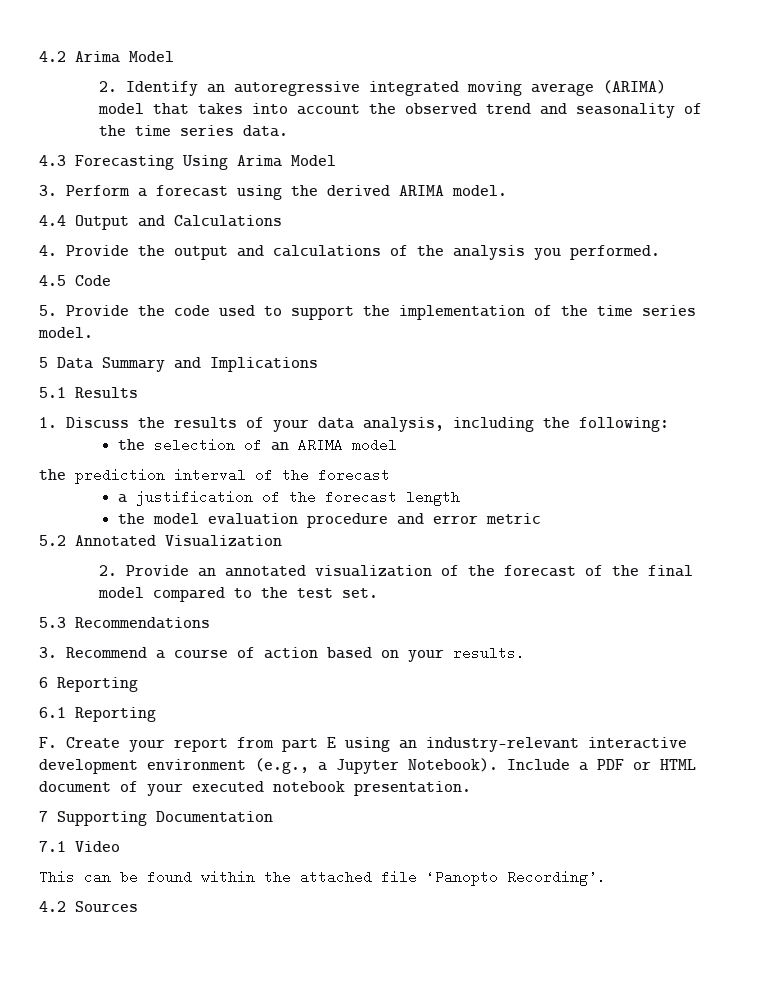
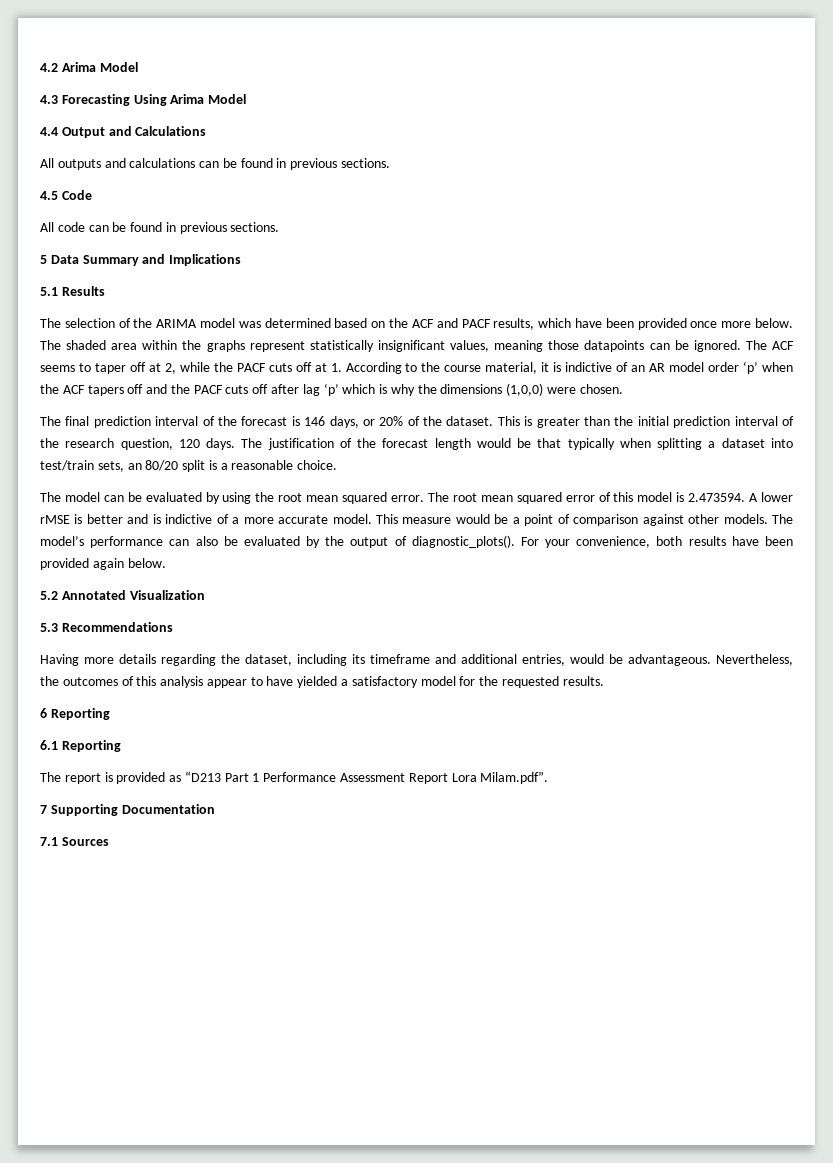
[99,80,667,96] [98,103,703,118] [99,125,289,137] // 2. Identify an autoregressive integrated moving average (ARIMA) model that takes into account the observed trend and seasonality of the time series data. -> (138, 67) none
[39,185,507,200] [39,215,282,230] [39,245,660,260] [39,275,111,286] [39,305,696,320] [38,327,93,338] 3. Perform a forecast using the derived ARIMA model. // 4.4 Output and Calculations // 4. Provide the output and calculations of the analysis you performed. // 4.5 Code // 5. Provide the code used to support the implementation of the time series model. -> [40,126,207,138] [40,158,391,170] [40,190,92,200] [40,222,280,234] 4.4 Output and Calculations // All outputs and calculations can be found in previous sections. // 4.5 Code // All code can be found in previous sections.
[39,417,669,432] [117,439,145,450] 1. Discuss the results of your data analysis, including the following: // the -> [40,318,61,328] The
[270,441,289,451] an -> [133,318,153,328] the
[39,469,66,480] // the -> [238,318,794,330] [40,340,795,352] [40,361,793,374] [40,383,623,396] [40,416,90,426] was determined based on the ACF and PACF results, which have been provided once more below. The shaded area within the graphs represent statistically insignificant values, meaning those datapoints can be ignored. The ACF seems to taper off at 2, while the PACF cuts off at 1. According to the course material, it is indictive of an AR model order ‘p’ when the ACF tapers off and the PACF cuts off after lag ‘p’ which is why the dimensions (1,0,0) were chosen. // The final
[117,494,127,503] // a -> [291,416,794,428] [40,438,263,450] is 146 days, or 20% of the dataset. This is greater than the initial prediction interval of the research question, 120 days. The
[117,513,541,528] [39,535,282,547] [99,565,694,577] [98,587,379,602] [39,617,210,629] [39,647,444,662] // the model evaluation procedure and error metric // 5.2 Annotated Visualization // 2. Provide an annotated visualization of the forecast of the final model compared to the test set. // 5.3 Recommendations // 3. Recommend a course of action based on your -> [476,438,793,450] [40,460,338,472] [40,492,794,504] [40,514,793,526] [40,535,793,548] [40,558,166,570] [40,590,205,600] [40,622,173,632] [40,654,793,666] [40,676,559,688] would be that typically when splitting a dataset into test/train sets, an 80/20 split is a reasonable choice. // The model can be evaluated by using the root mean squared error. The root mean squared error of this model is 2.473594. A lower rMSE is better and is indictive of a more accurate model. This measure would be a point of comparison against other models. The model’s performance can also be evaluated by the output of diagnostic_plots(). For your convenience, both results have been provided again below. // 5.2 Annotated Visualization // 5.3 Recommendations // Having more details regarding the dataset, including its timeframe and additional entries, would be advantageous. Nevertheless, the outcomes of this analysis appear to have yielded a satisfactory model for the requested
[39,737,687,752] [39,758,696,774] [39,781,471,796] [39,811,273,826] [39,841,120,852] [39,870,606,886] [39,901,66,912] F. Create your report from part E using an industry-relevant interactive development environment (e.g., a Jupyter Notebook). Include a PDF or HTML document of your executed notebook presentation. // 7 Supporting Documentation // 7.1 Video // This can be found within the attached file ‘Panopto Recording’. // 4.2 -> [40,771,549,784] [40,804,215,816] [40,837,58,846] The report is provided as “D213 Part 1 Performance Assessment Report Lora Milam.pdf”. // 7 Supporting Documentation // 7.1

